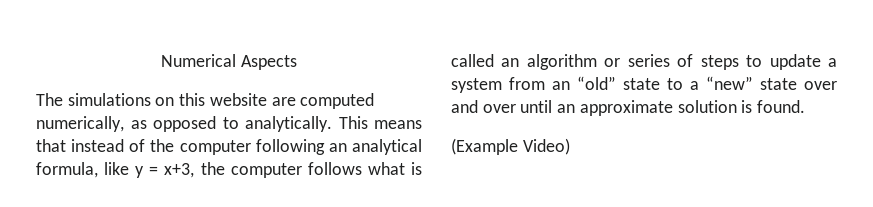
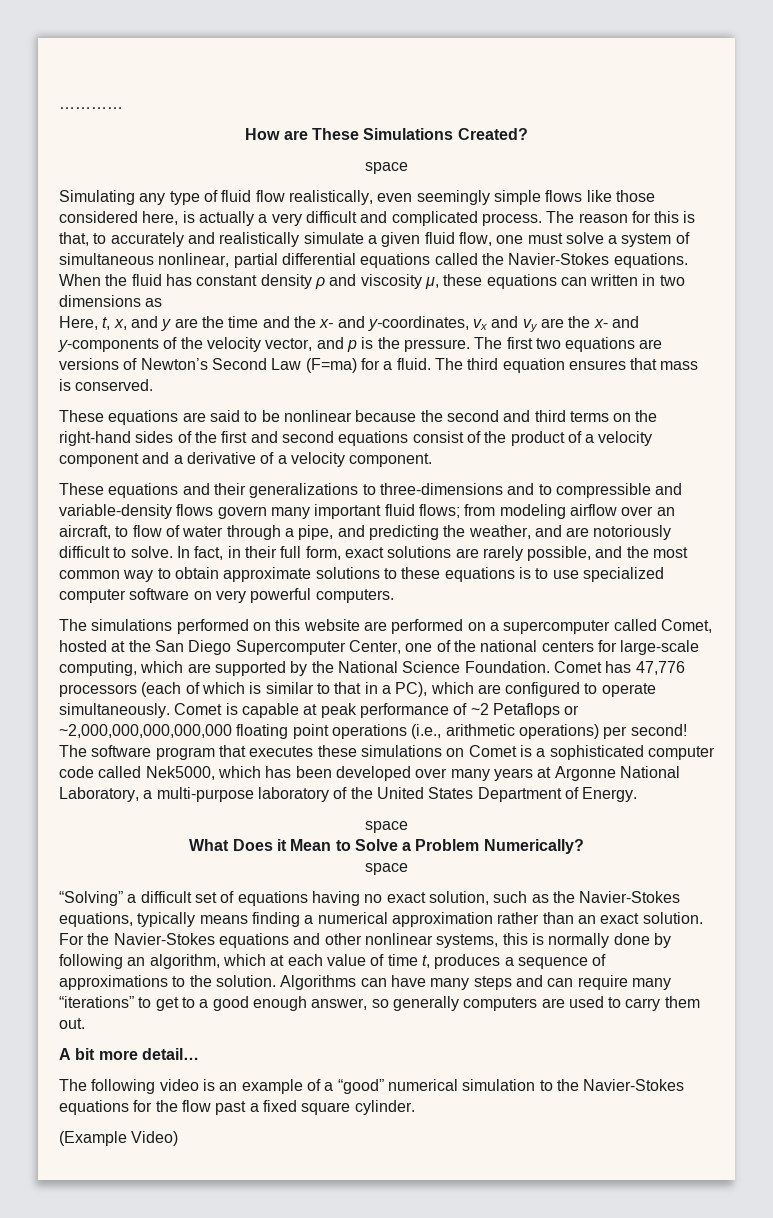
[161,54,297,70] Numerical Aspects -> [59,107,123,109] [245,128,528,140] [365,162,408,174] [59,190,655,205] [59,211,696,226] [59,232,690,247] [59,253,688,268] [59,274,685,289] [59,295,163,307] [59,316,640,332] [58,337,663,352] [59,358,699,373] [59,379,154,391] [59,410,658,425] [59,431,653,446] [59,452,433,467] [59,483,683,498] [59,504,675,519] [59,525,672,540] [59,546,689,561] [59,567,664,582] [59,588,394,603] ………… // How are These Simulations Created? // space // Simulating any type of fluid flow realistically, even seemingly simple flows like those considered here, is actually a very difficult and complicated process. The reason for this is that, to accurately and realistically simulate a given fluid flow, one must solve a system of simultaneous nonlinear, partial differential equations called the Navier-Stokes equations. When the fluid has constant density ρ and viscosity μ, these equations can written in two dimensions as // Here, t, x, and y are the time and the x- and y-coordinates, vx and vy are the x- and y-components of the velocity vector, and p is the pressure. The first two equations are versions of Newton’s Second Law (F=ma) for a fluid. The third equation ensures that mass is conserved. // These equations are said to be nonlinear because the second and third terms on the right-hand sides of the first and second equations consist of the product of a velocity component and a derivative of a velocity component. // These equations and their generalizations to three-dimensions and to compressible and variable-density flows govern many important fluid flows; from modeling airflow over an aircraft, to flow of water through a pipe, and predicting the weather, and are notoriously difficult to solve. In fact, in their full form, exact solutions are rarely possible, and the most common way to obtain approximate solutions to these equations is to use specialized computer software on very powerful computers.
(151, 99) none -> [176,619,249,634] performed
[300,93,375,109] [36,116,422,132] [36,139,422,155] [36,162,422,178] [451,54,838,70] [451,76,837,93] [451,100,806,116] computed numerically, as opposed to analytically. This means that instead of the computer following an analytical formula, like y = x+3, the computer follows what is called an algorithm or series of steps to update a system from an “old” state to a “new” state over and over until an approximate solution is found. -> [391,619,712,634] [59,640,700,655] [59,661,685,676] [59,682,656,697] [59,703,580,718] [59,724,687,739] [59,745,715,760] [59,766,680,781] [59,787,638,802] [365,821,408,833] [189,839,584,854] [365,863,408,875] [59,891,681,906] [59,912,703,927] [59,933,671,948] [59,954,607,969] [59,975,671,990] [59,996,700,1011] [59,1018,85,1029] [59,1048,199,1060] [59,1079,685,1094] [59,1100,415,1115] performed on a supercomputer called Comet, hosted at the San Diego Supercomputer Center, one of the national centers for large-scale computing, which are supported by the National Science Foundation. Comet has 47,776 processors (each of which is similar to that in a PC), which are configured to operate simultaneously. Comet is capable at peak performance of ~2 Petaflops or ~2,000,000,000,000,000 floating point operations (i.e., arithmetic operations) per second! The software program that executes these simulations on Comet is a sophisticated computer code called Nek5000, which has been developed over many years at Argonne National Laboratory, a multi-purpose laboratory of the United States Department of Energy. // space // What Does it Mean to Solve a Problem Numerically? // space // “Solving” a difficult set of equations having no exact solution, such as the Navier-Stokes equations, typically means finding a numerical approximation rather than an exact solution. For the Navier-Stokes equations and other nonlinear systems, this is normally done by following an algorithm, which at each value of time t, produces a sequence of approximations to the solution. Algorithms can have many steps and can require many “iterations” to get to a good enough answer, so generally computers are used to carry them out. // A bit more detail… // The following video is an example of a “good” numerical simulation to the Navier-Stokes equations for the flow past a fixed square cylinder.

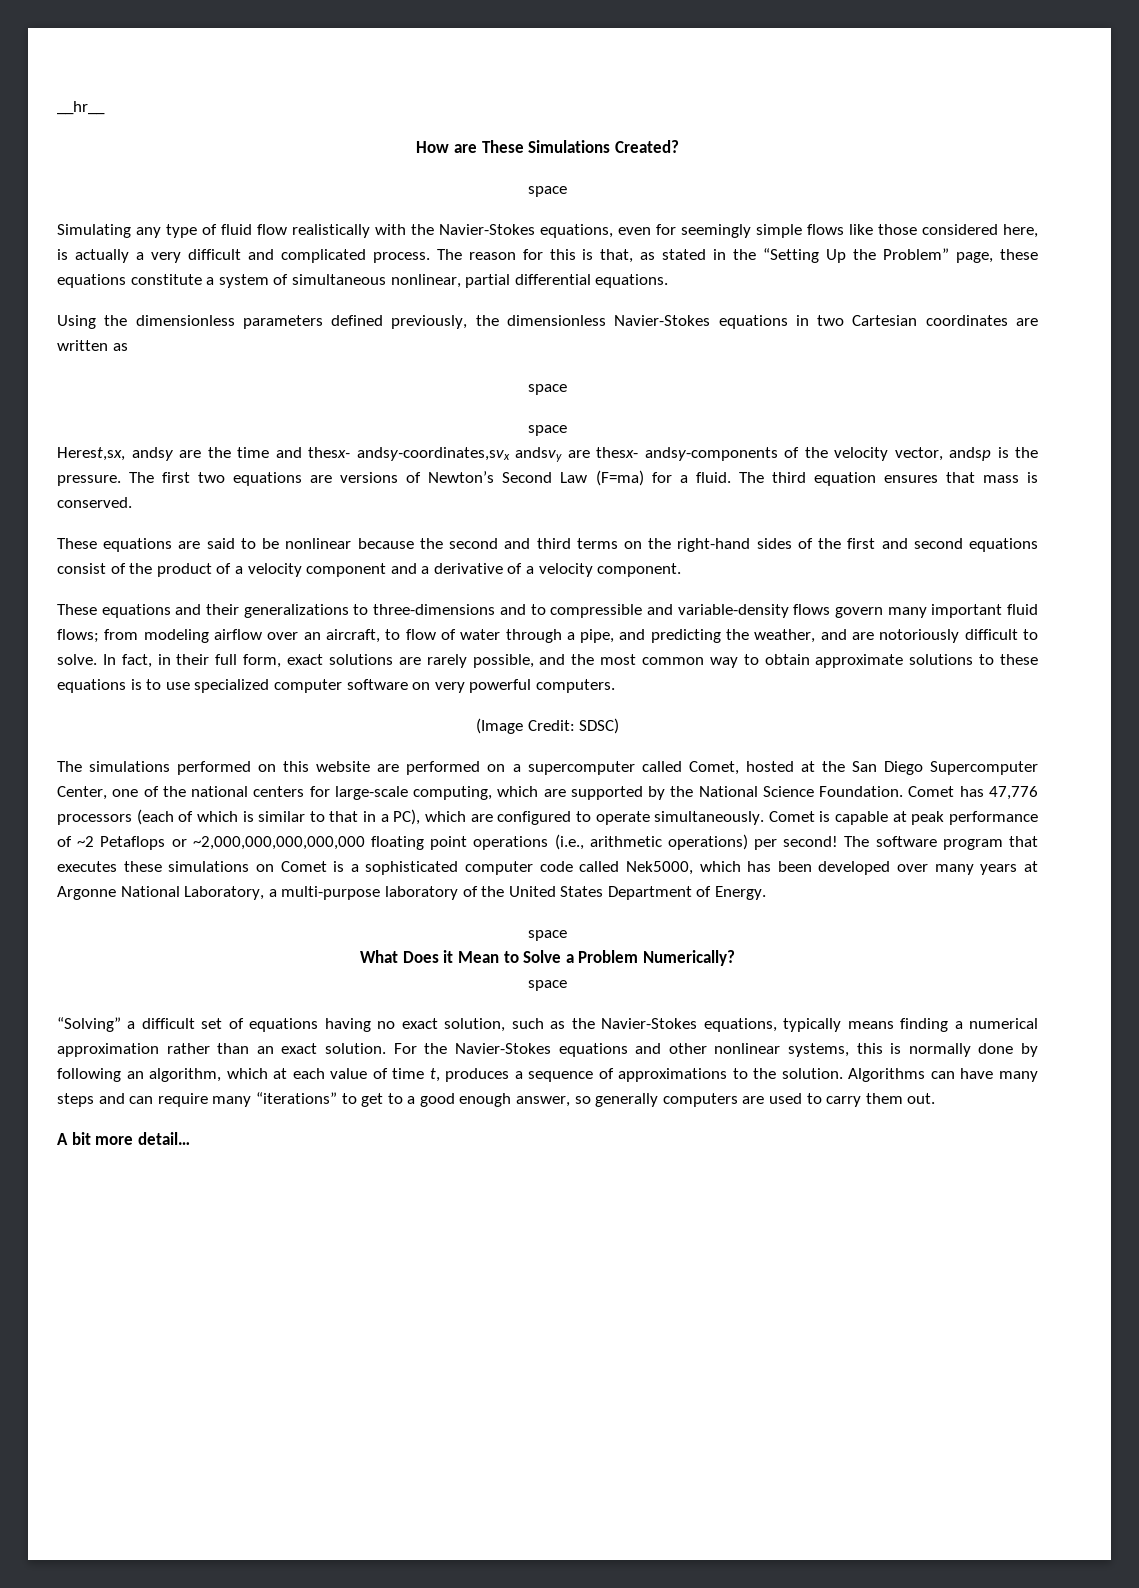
[59,107,123,109] ………… -> [57,101,105,115] __hr__
[288,190,413,205] realistically, even -> [292,224,676,238] realistically with the Navier-Stokes equations, even for
[93,232,604,247] to accurately and realistically simulate a given fluid flow, one must solve -> [640,248,1038,263] [57,274,202,288] as stated in the “Setting Up the Problem” page, these equations constitute
[360,253,688,268] [59,274,685,289] [59,295,163,307] [59,316,640,332] [58,338,159,352] equations called the Navier-Stokes equations. When the fluid has constant density ρ and viscosity μ, these equations can written in two dimensions as // Here, t, x, and y are the time and the x- and y-coordinates, vx and vy are the x- and y-components -> [595,274,669,288] [57,315,1039,329] [57,340,128,351] [528,384,567,395] [528,425,567,436] [57,447,778,462] equations. // Using the dimensionless parameters defined previously, the dimensionless Navier-Stokes equations in two Cartesian coordinates are written as // space // space // Herest,sx, andsy are the time and thesx- andsy-coordinates,svx andsvy are thesx- andsy-components
[316,337,357,352] and p -> [949,447,991,461] andsp
(394, 596) none -> [475,718,620,734] // (Image Credit: SDSC)
[59,1079,685,1094] [59,1100,415,1115] [59,1131,179,1146] // The following video is an example of a “good” numerical simulation to the Navier-Stokes equations for the flow past a fixed square cylinder. // (Example Video) -> (190, 1138) none

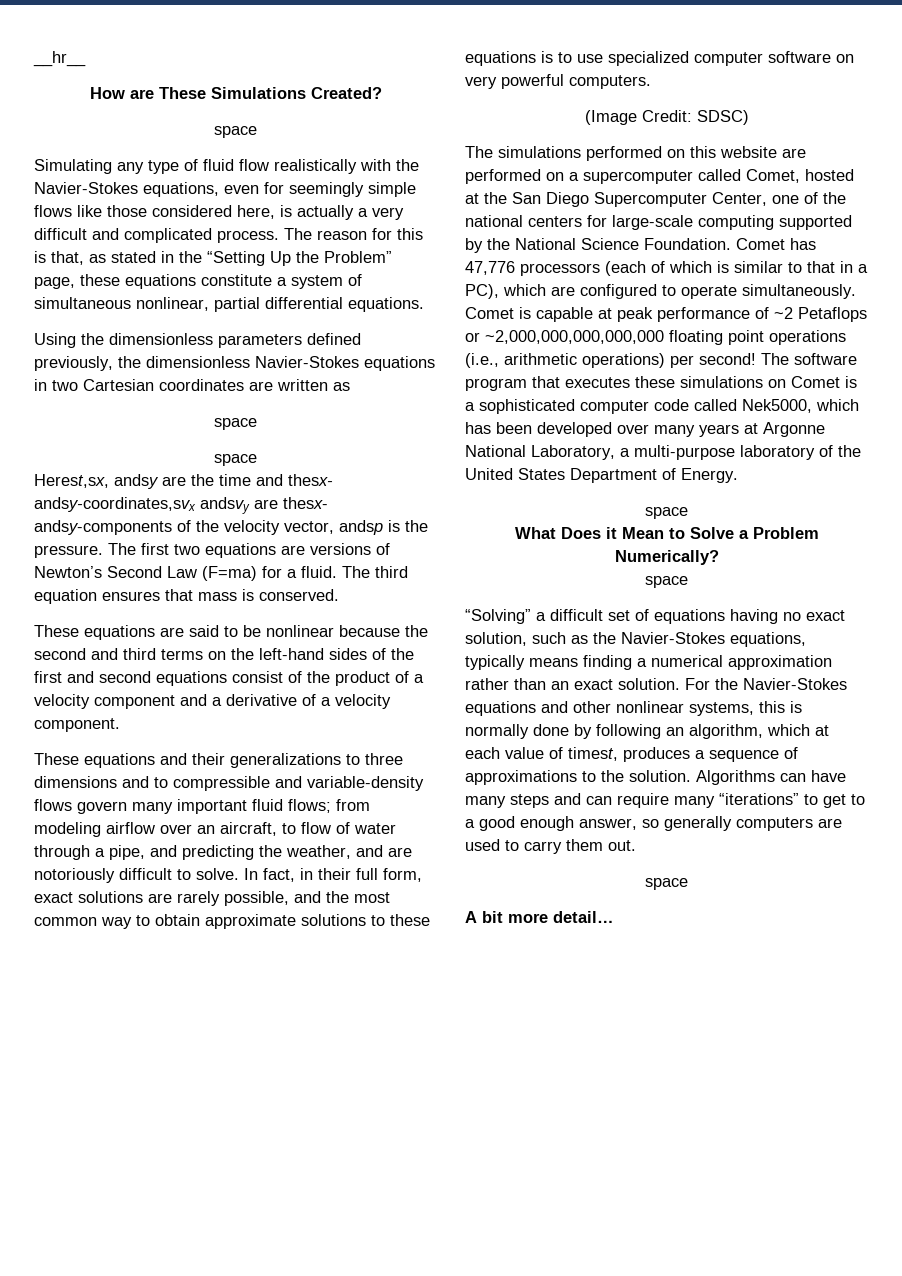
[677,538,751,552] right-hand -> [259,648,324,660] left-hand
[373,604,496,615] three-dimensions -> [365,753,403,765] [34,776,117,788] three dimensions
[413,786,566,800] computing, which are -> [698,215,774,230] computing
[392,1068,440,1082] time t, -> [568,747,618,761] timest,
(936, 1098) none -> [645,878,688,890] // space

